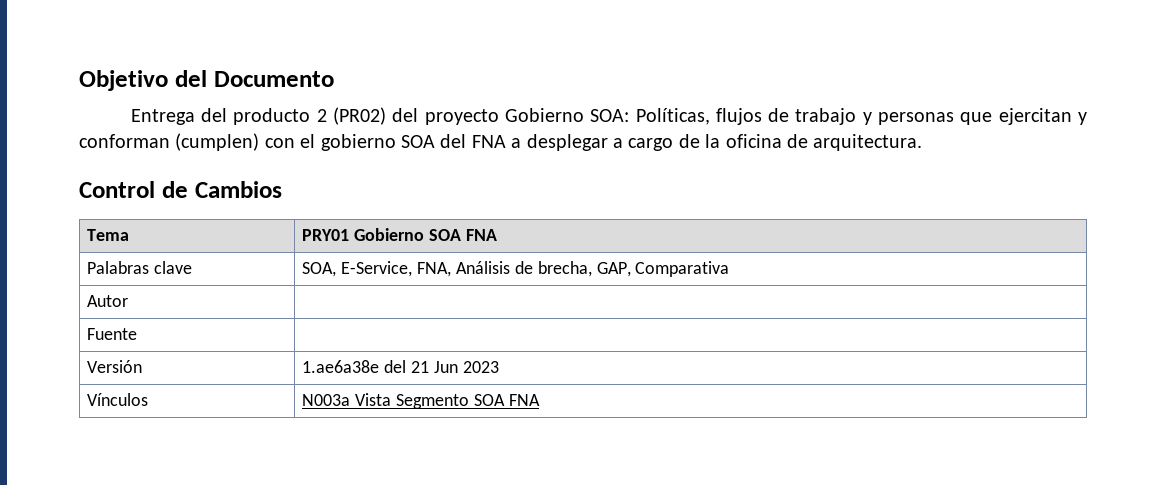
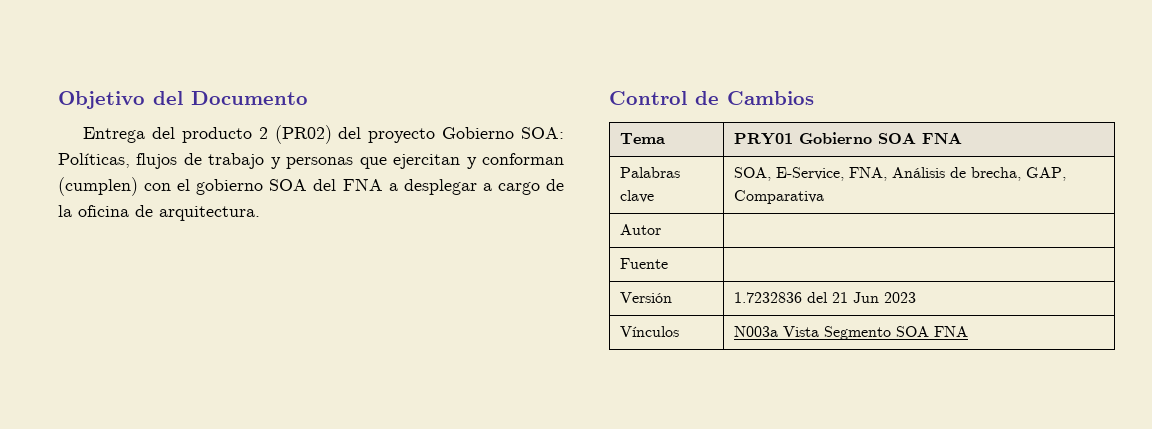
[302,360,380,373] 1.ae6a38e -> [733,292,802,303] 1.7232836

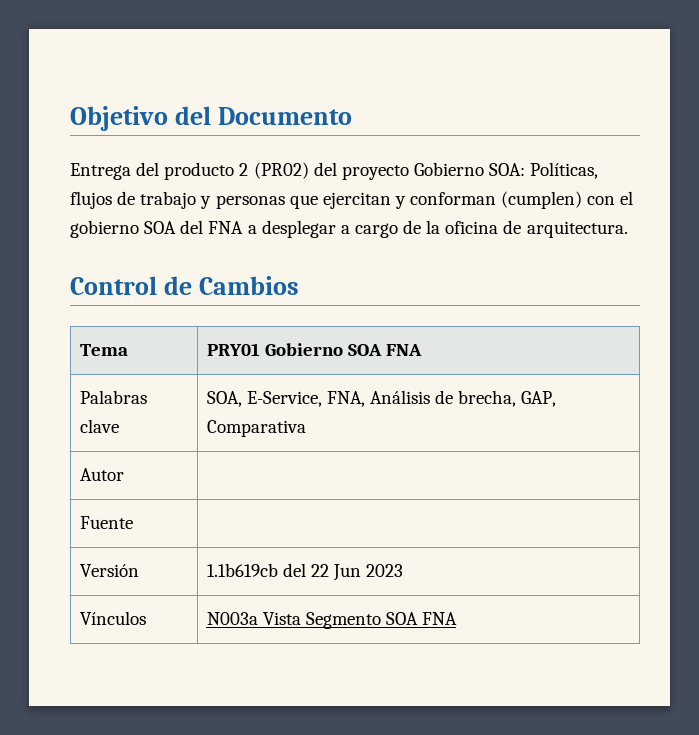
[733,292,848,303] 1.7232836 del 21 -> [206,563,329,577] 1.1b619cb del 22

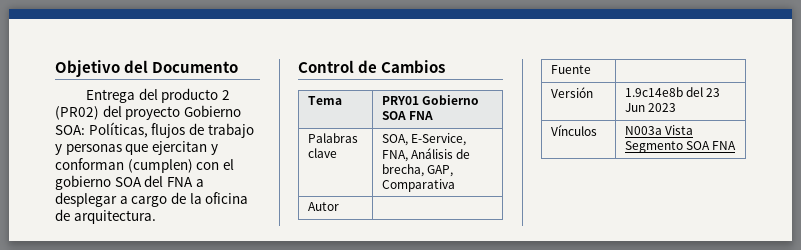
[206,563,329,577] 1.1b619cb del 22 -> [624,87,721,97] 1.9c14e8b del 23

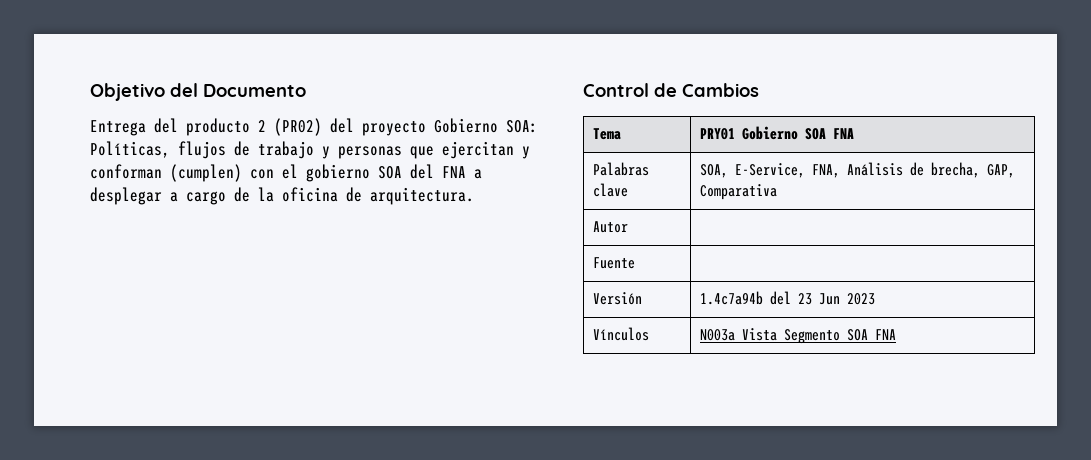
[624,87,683,97] 1.9c14e8b -> [699,291,763,305] 1.4c7a94b

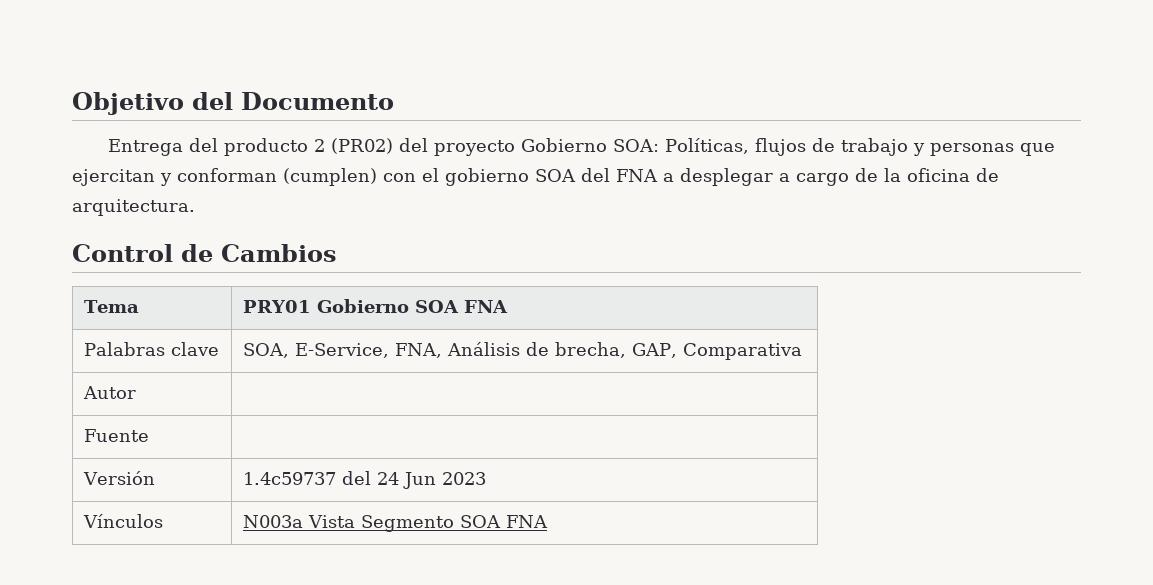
[699,291,812,305] 1.4c7a94b del 23 -> [242,471,399,485] 1.4c59737 del 24

